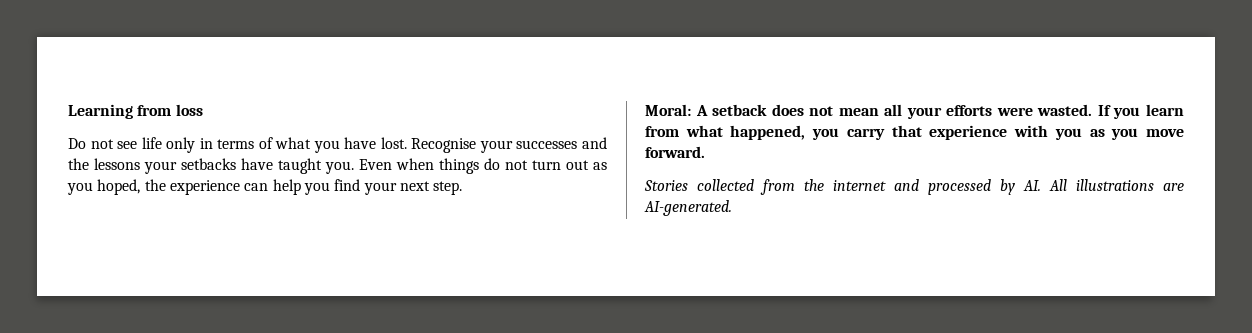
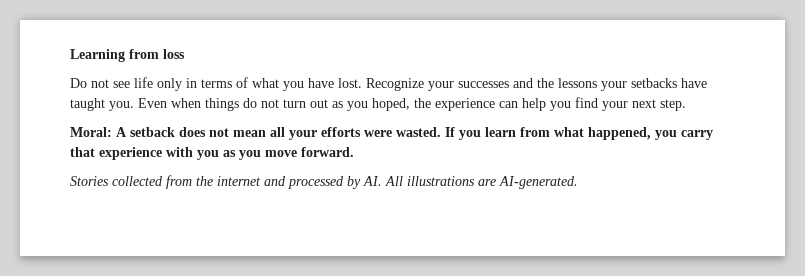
[411,138,477,153] Recognise -> [366,78,424,91] Recognize

